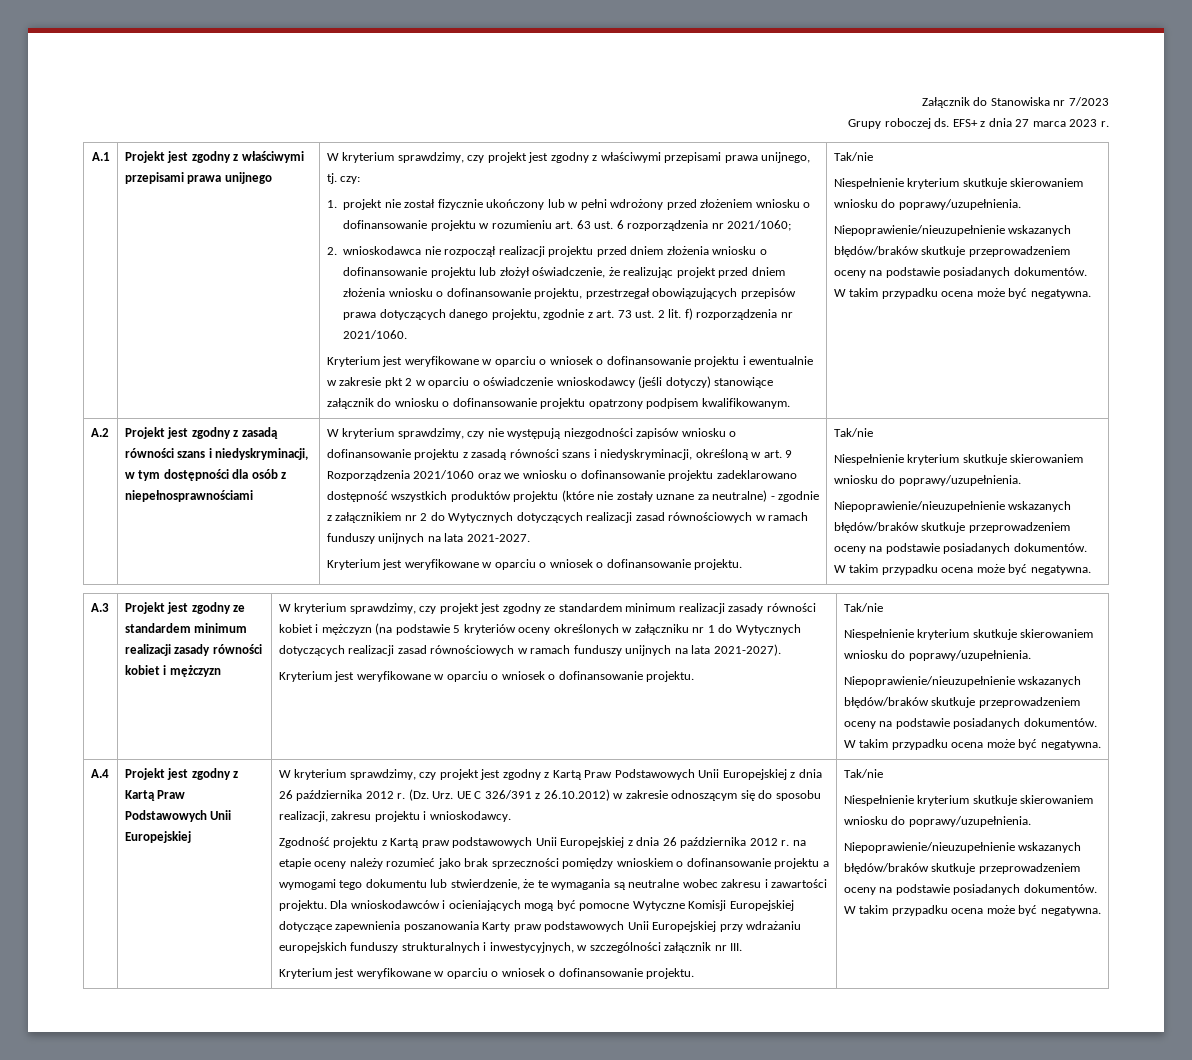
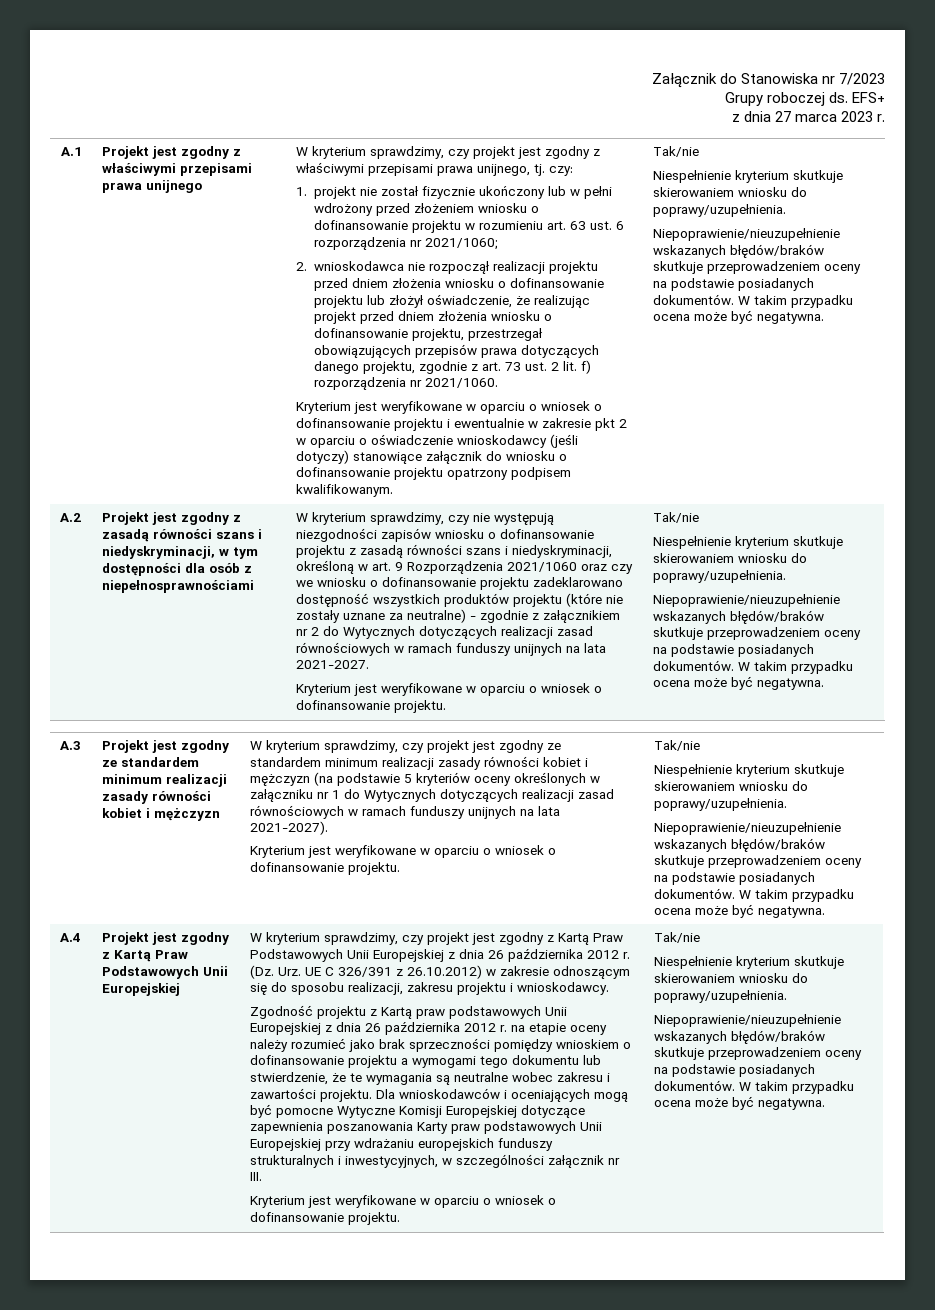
(978, 123) none -> (885, 97) //
(501, 476) none -> [611,564,634,574] czy
[448,900,521,911] ocieniających -> [511,1089,591,1102] oceniających

